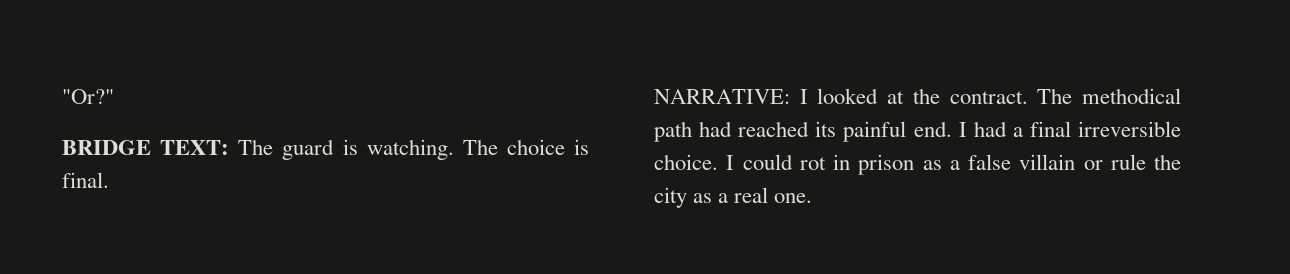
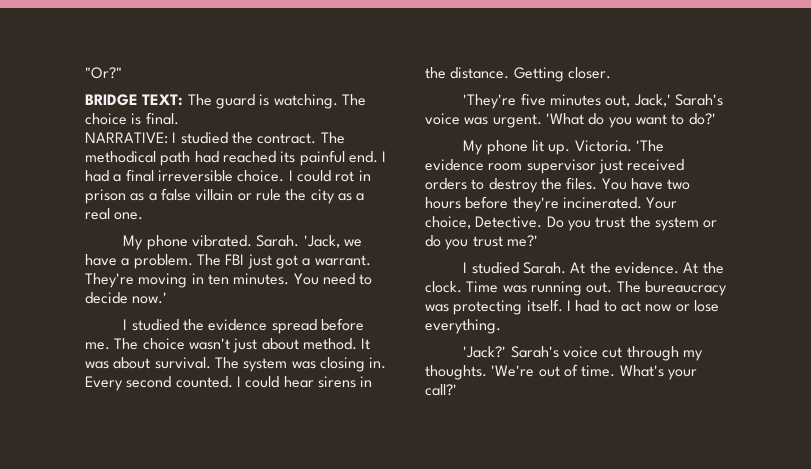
[817,88,905,104] looked at -> [180,132,228,144] studied
(813, 198) none -> [123,235,362,250] [85,254,371,269] [85,273,373,288] [85,292,168,304] [123,318,364,334] [85,338,371,353] [85,357,387,372] [85,376,373,391] [425,67,611,82] [463,93,723,109] [425,113,716,128] [463,140,664,155] [425,159,685,174] [425,177,691,193] [425,196,678,212] [425,216,718,231] [425,235,538,250] [463,262,724,274] [425,281,727,296] [425,299,719,315] [425,319,501,334] [463,346,703,361] [425,364,697,380] [425,384,457,396] // My phone vibrated. Sarah. 'Jack, we have a problem. The FBI just got a warrant. They're moving in ten minutes. You need to decide now.' // I studied the evidence spread before me. The choice wasn't just about method. It was about survival. The system was closing in. Every second counted. I could hear sirens in the distance. Getting closer. // 'They're five minutes out, Jack,' Sarah's voice was urgent. 'What do you want to do?' // My phone lit up. Victoria. 'The evidence room supervisor just received orders to destroy the files. You have two hours before they're incinerated. Your choice, Detective. Do you trust the system or do you trust me?' // I studied Sarah. At the evidence. At the clock. Time was running out. The bureaucracy was protecting itself. I had to act now or lose everything. // 'Jack?' Sarah's voice cut through my thoughts. 'We're out of time. What's your call?'

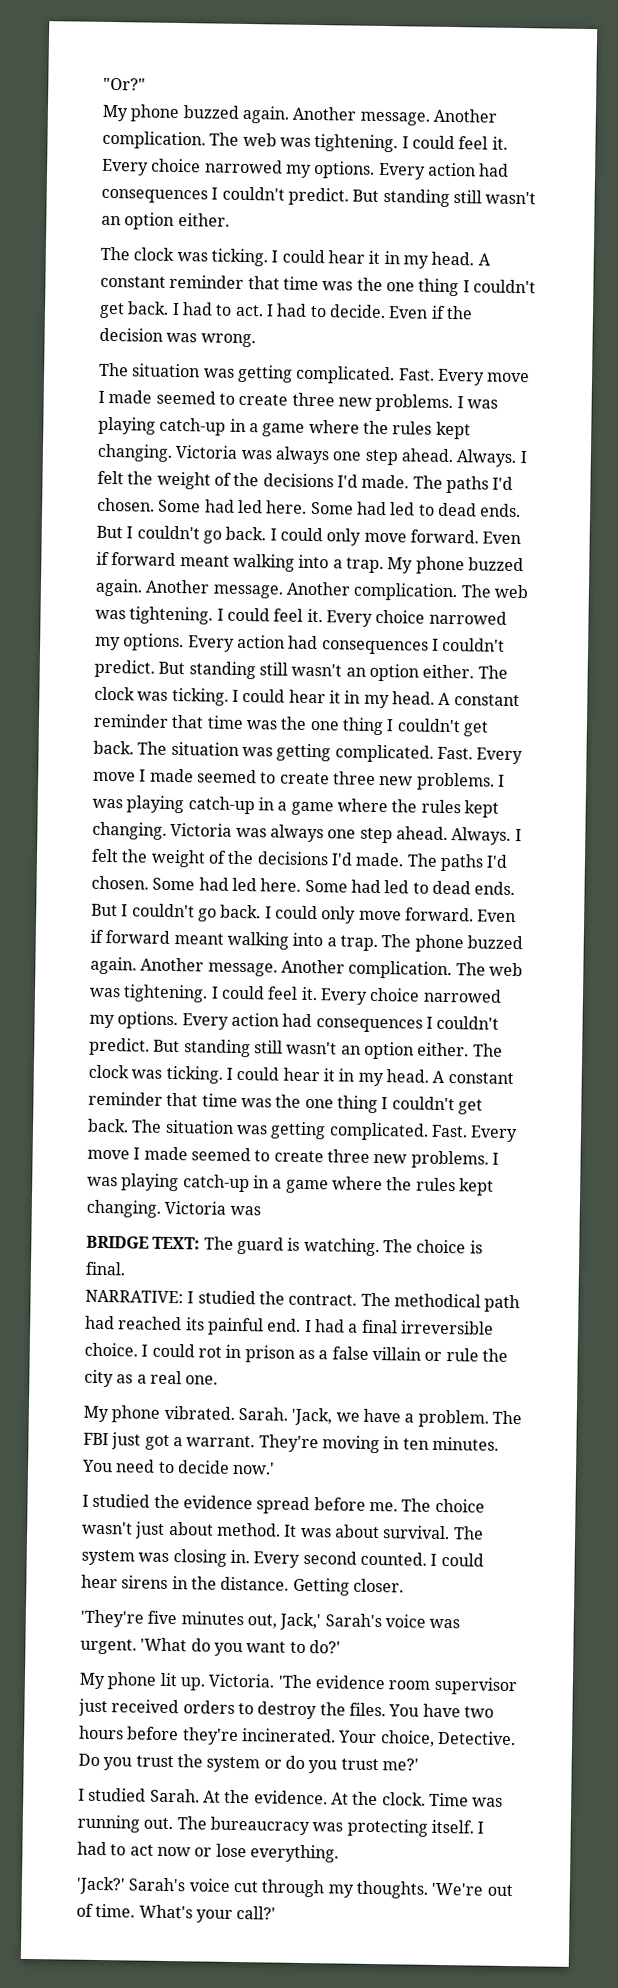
(122, 73) none -> [102,104,497,126] [102,130,508,153] [101,158,510,180] [101,186,537,207] [101,212,230,230] [100,246,491,269] [100,274,536,297] [99,301,473,320] [99,327,256,348] [99,362,531,386] [98,390,498,413] [98,416,471,440] [97,443,527,467] [97,470,514,494] [97,497,522,518] [96,525,522,546] [96,551,524,575] [95,578,529,602] [95,606,507,627] [95,633,506,655] [94,659,508,682] [94,686,520,709] [93,713,489,737] [93,740,524,765] [93,768,505,791] [92,795,499,818] [92,821,522,845] [91,848,509,872] [91,875,516,896] [91,903,517,924] [90,929,523,953] [90,956,523,980] [89,984,502,1005] [89,1011,500,1033] [89,1037,503,1060] [88,1064,514,1087] [88,1091,483,1115] [87,1118,519,1143] [87,1146,499,1169] [87,1173,494,1196] [86,1199,261,1218] // My phone buzzed again. Another message. Another complication. The web was tightening. I could feel it. Every choice narrowed my options. Every action had consequences I couldn't predict. But standing still wasn't an option either. // The clock was ticking. I could hear it in my head. A constant reminder that time was the one thing I couldn't get back. I had to act. I had to decide. Even if the decision was wrong. // The situation was getting complicated. Fast. Every move I made seemed to create three new problems. I was playing catch-up in a game where the rules kept changing. Victoria was always one step ahead. Always. I felt the weight of the decisions I'd made. The paths I'd chosen. Some had led here. Some had led to dead ends. But I couldn't go back. I could only move forward. Even if forward meant walking into a trap. My phone buzzed again. Another message. Another complication. The web was tightening. I could feel it. Every choice narrowed my options. Every action had consequences I couldn't predict. But standing still wasn't an option either. The clock was ticking. I could hear it in my head. A constant reminder that time was the one thing I couldn't get back. The situation was getting complicated. Fast. Every move I made seemed to create three new problems. I was playing catch-up in a game where the rules kept changing. Victoria was always one step ahead. Always. I felt the weight of the decisions I'd made. The paths I'd chosen. Some had led here. Some had led to dead ends. But I couldn't go back. I could only move forward. Even if forward meant walking into a trap. The phone buzzed again. Another message. Another complication. The web was tightening. I could feel it. Every choice narrowed my options. Every action had consequences I couldn't predict. But standing still wasn't an option either. The clock was ticking. I could hear it in my head. A constant reminder that time was the one thing I couldn't get back. The situation was getting complicated. Fast. Every move I made seemed to create three new problems. I was playing catch-up in a game where the rules kept changing. Victoria was

